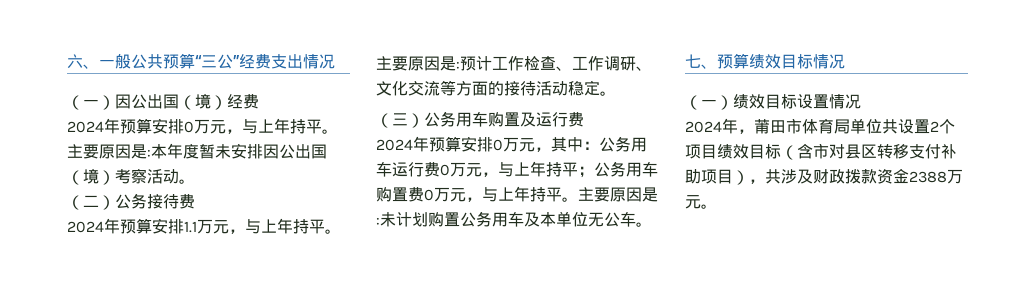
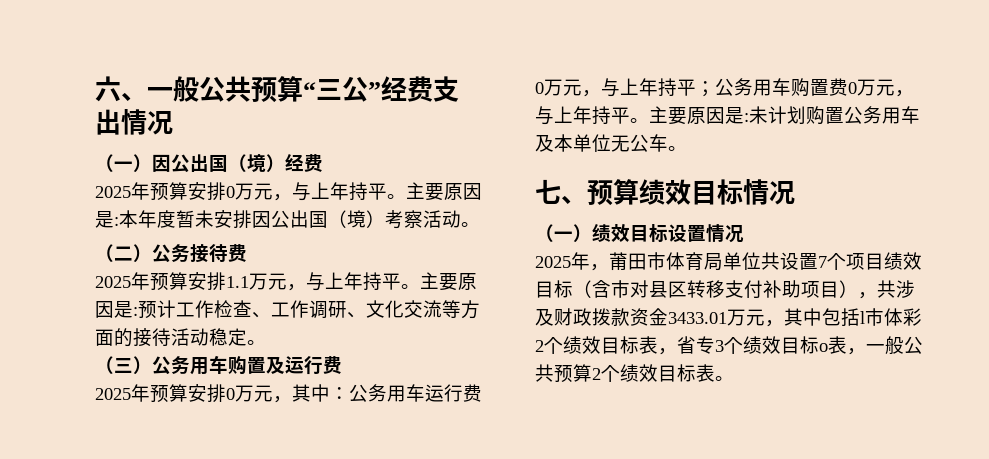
[67,121,104,133] 2024 -> [95,186,131,198] 2025
[67,221,104,233] 2024 -> [95,276,131,288] 2025
[376,139,413,151] 2024 -> [95,388,131,400] 2025
[685,121,722,133] 2024 -> [535,256,571,268] 2025
[930,121,939,132] 2 -> [818,256,827,268] 7
[909,169,963,184] [685,195,701,209] 2388万元 -> [668,308,922,327] [535,336,923,355] [535,364,715,383] 3433.01万元，其中包括l市体彩2个绩效目标表，省专3个绩效目标o表，一般公共预算2个绩效目标表

